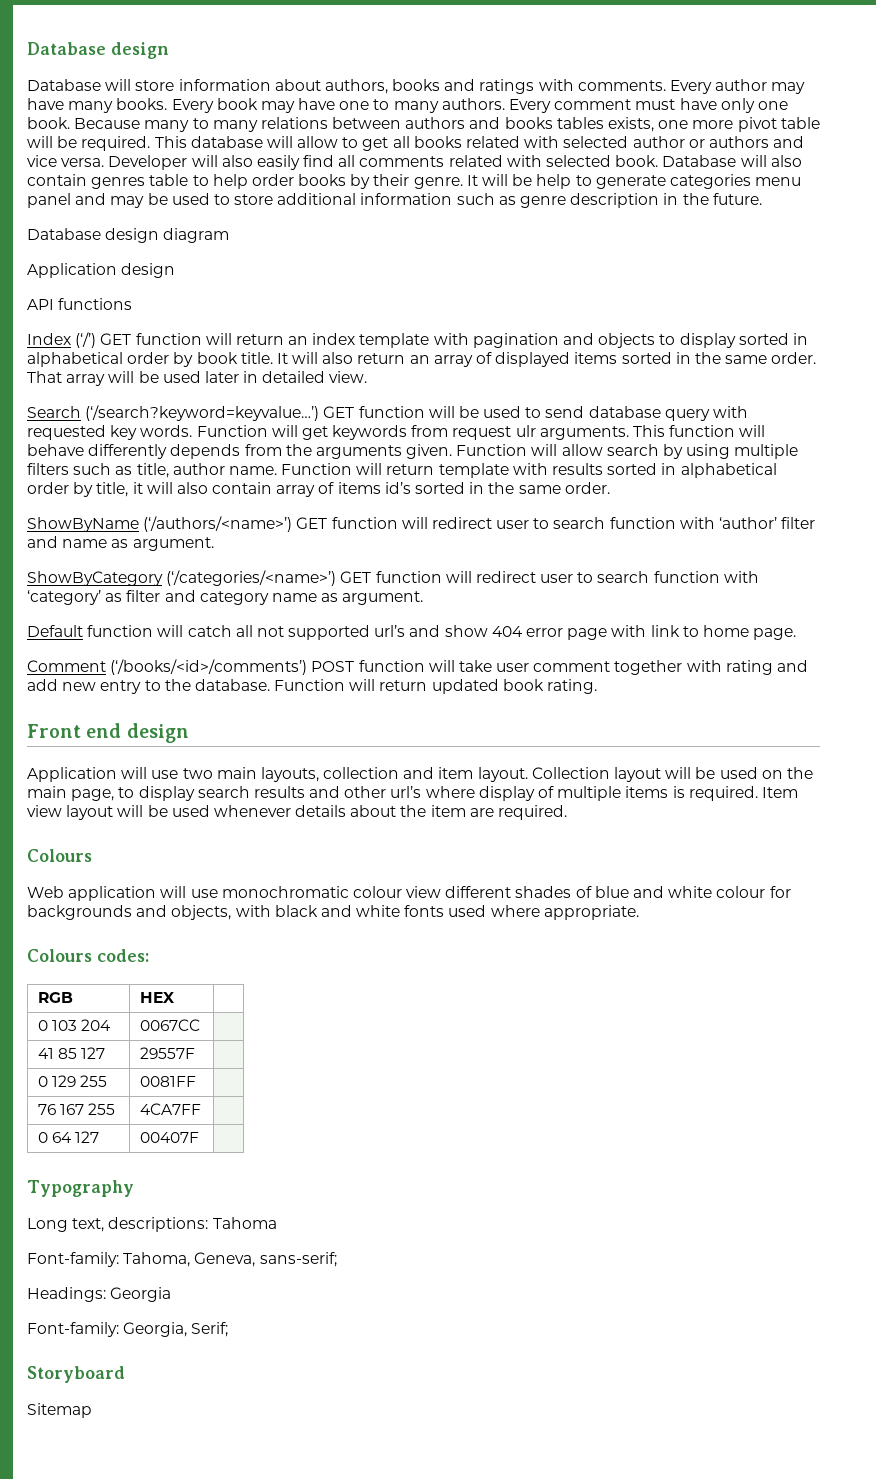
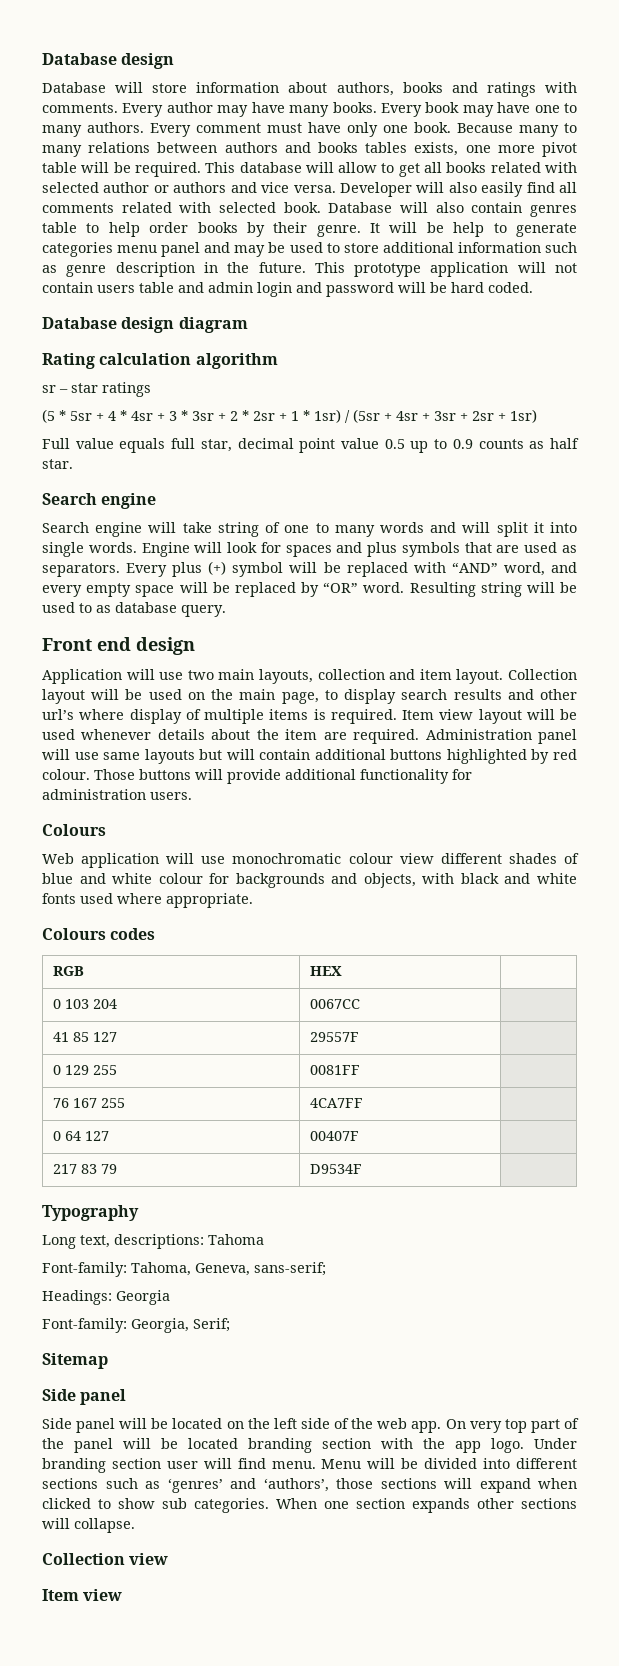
[27,228,230,243] [27,263,176,278] [27,298,133,310] [27,332,808,348] [27,352,817,367] [27,371,368,386] [27,405,749,421] [27,425,766,440] [27,444,799,459] [27,463,777,478] [27,482,610,497] [27,516,816,532] [27,536,214,551] [27,570,759,586] [27,590,424,605] [27,625,797,640] [27,659,809,675] [27,679,598,694] // Database design diagram // Application design // API functions // Index (‘/’) GET function will return an index template with pagination and objects to display sorted in alphabetical order by book title. It will also return an array of displayed items sorted in the same order. That array will be used later in detailed view. // Search (‘/search?keyword=keyvalue…’) GET function will be used to send database query with requested key words. Function will get keywords from request ulr arguments. This function will behave differently depends from the arguments given. Function will allow search by using multiple filters such as title, author name. Function will return template with results sorted in alphabetical order by title, it will also contain array of items id’s sorted in the same order. // ShowByName (‘/authors/<name>’) GET function will redirect user to search function with ‘author’ filter and name as argument. // ShowByCategory (‘/categories/<name>’) GET function will redirect user to search function with ‘category’ as filter and category name as argument. // Default function will catch all not supported url’s and show 404 error page with link to home page. // Comment (‘/books/<id>/comments’) POST function will take user comment together with rating and add new entry to the database. Function will return updated book rating. -> [314,262,577,277] [42,282,533,297] [42,317,248,333] [42,353,278,369] [42,382,151,397] [42,409,537,423] [42,438,579,453] [42,459,73,469] [42,493,157,509] [42,522,578,537] [42,542,577,557] [42,561,577,577] [42,582,577,597] [42,602,226,617] This prototype application will not contain users table and admin login and password will be hard coded. // Database design diagram // Rating calculation algorithm // sr – star ratings // (5 * 5sr + 4 * 4sr + 3 * 3sr + 2 * 2sr + 1 * 1sr) / (5sr + 4sr + 3sr + 2sr + 1sr) // Full value equals full star, decimal point value 0.5 up to 0.9 counts as half star. // Search engine // Search engine will take string of one to many words and will split it into single words. Engine will look for spaces and plus symbols that are used as separators. Every plus (+) symbol will be replaced with “AND” word, and every empty space will be replaced by “OR” word. Resulting string will be used to as database query.
(568, 812) none -> [425,729,578,744] [42,749,577,764] [42,769,472,784] [42,789,192,800] Administration panel will use same layouts but will contain additional buttons highlighted by red colour. Those buttons will provide additional functionality for administration users.
[96,949,149,962] codes: -> [110,928,156,940] codes
(200, 1137) none -> [52,1164,117,1174] [309,1164,362,1174] // 217 83 79 | D9534F |
[27,1366,125,1383] [27,1403,92,1418] Storyboard // Sitemap -> [42,1353,108,1369] [42,1389,127,1405] [42,1418,580,1433] [42,1438,577,1453] [42,1458,578,1473] [42,1478,577,1493] [42,1498,577,1513] [42,1518,135,1533] [42,1553,169,1565] [42,1589,123,1601] Sitemap // Side panel // Side panel will be located on the left side of the web app. On very top part of the panel will be located branding section with the app logo. Under branding section user will find menu. Menu will be divided into different sections such as ‘genres’ and ‘authors’, those sections will expand when clicked to show sub categories. When one section expands other sections will collapse. // Collection view // Item view

